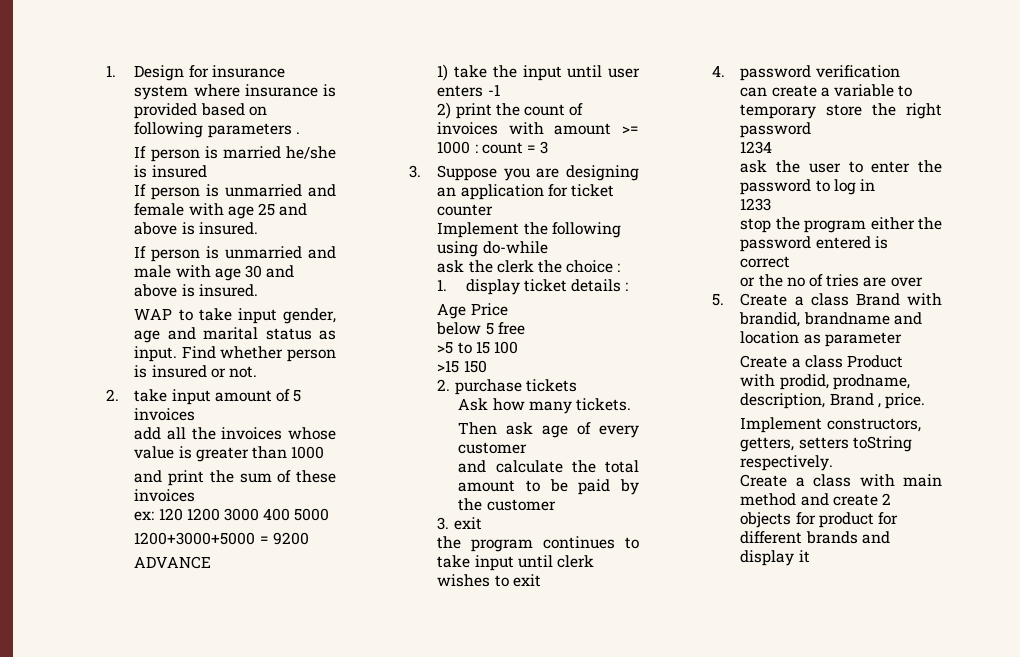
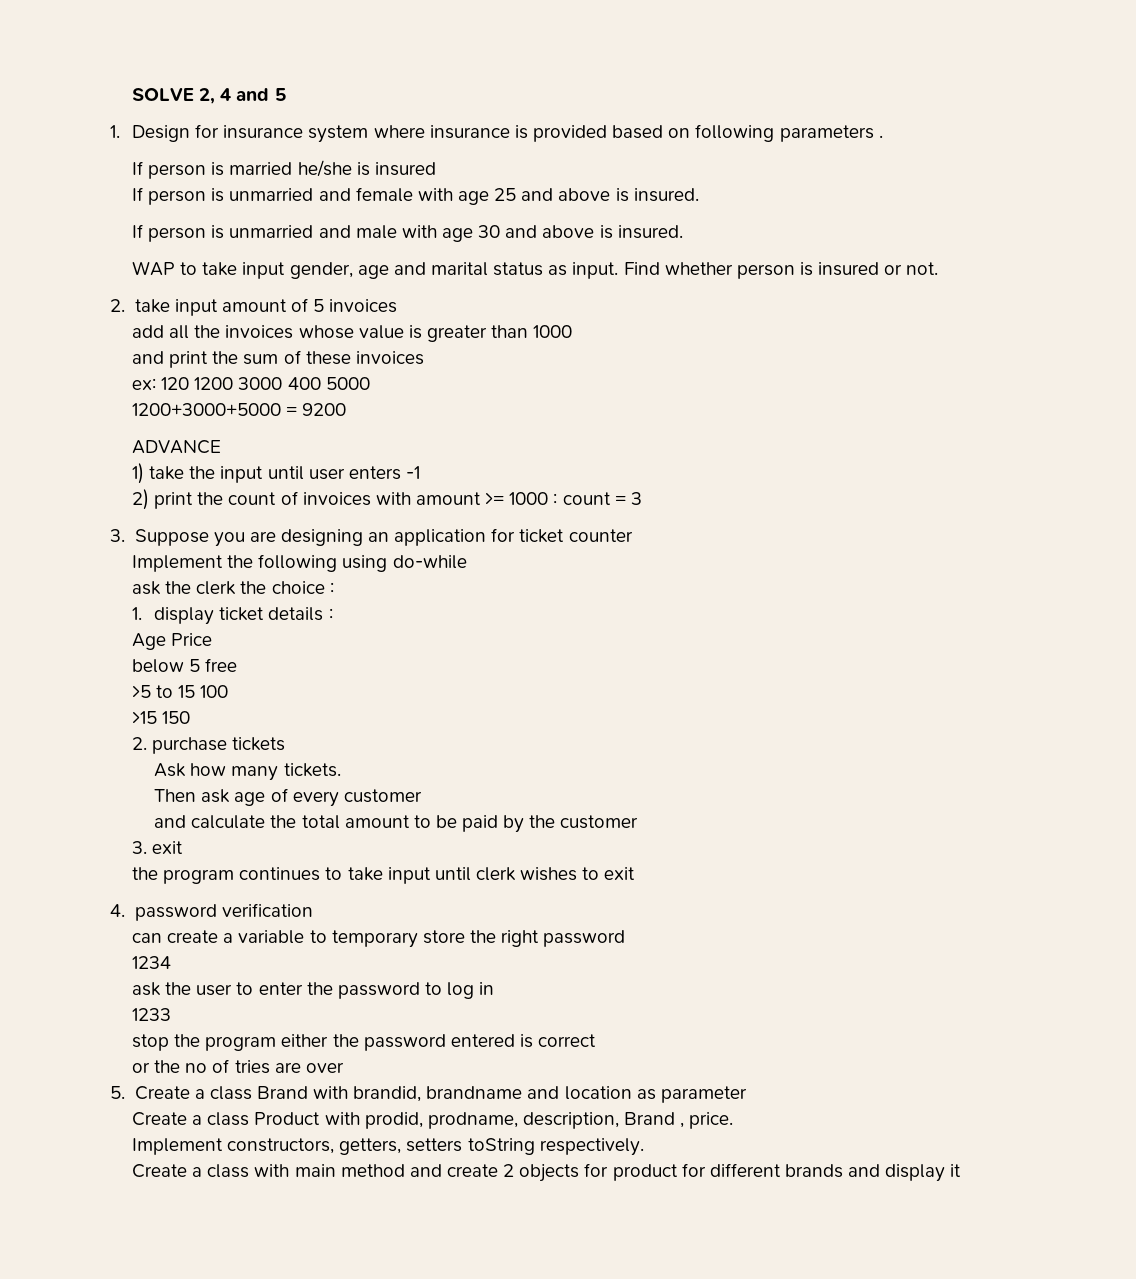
(106, 71) none -> [132,88,286,104] SOLVE 2, 4 and 5 //

